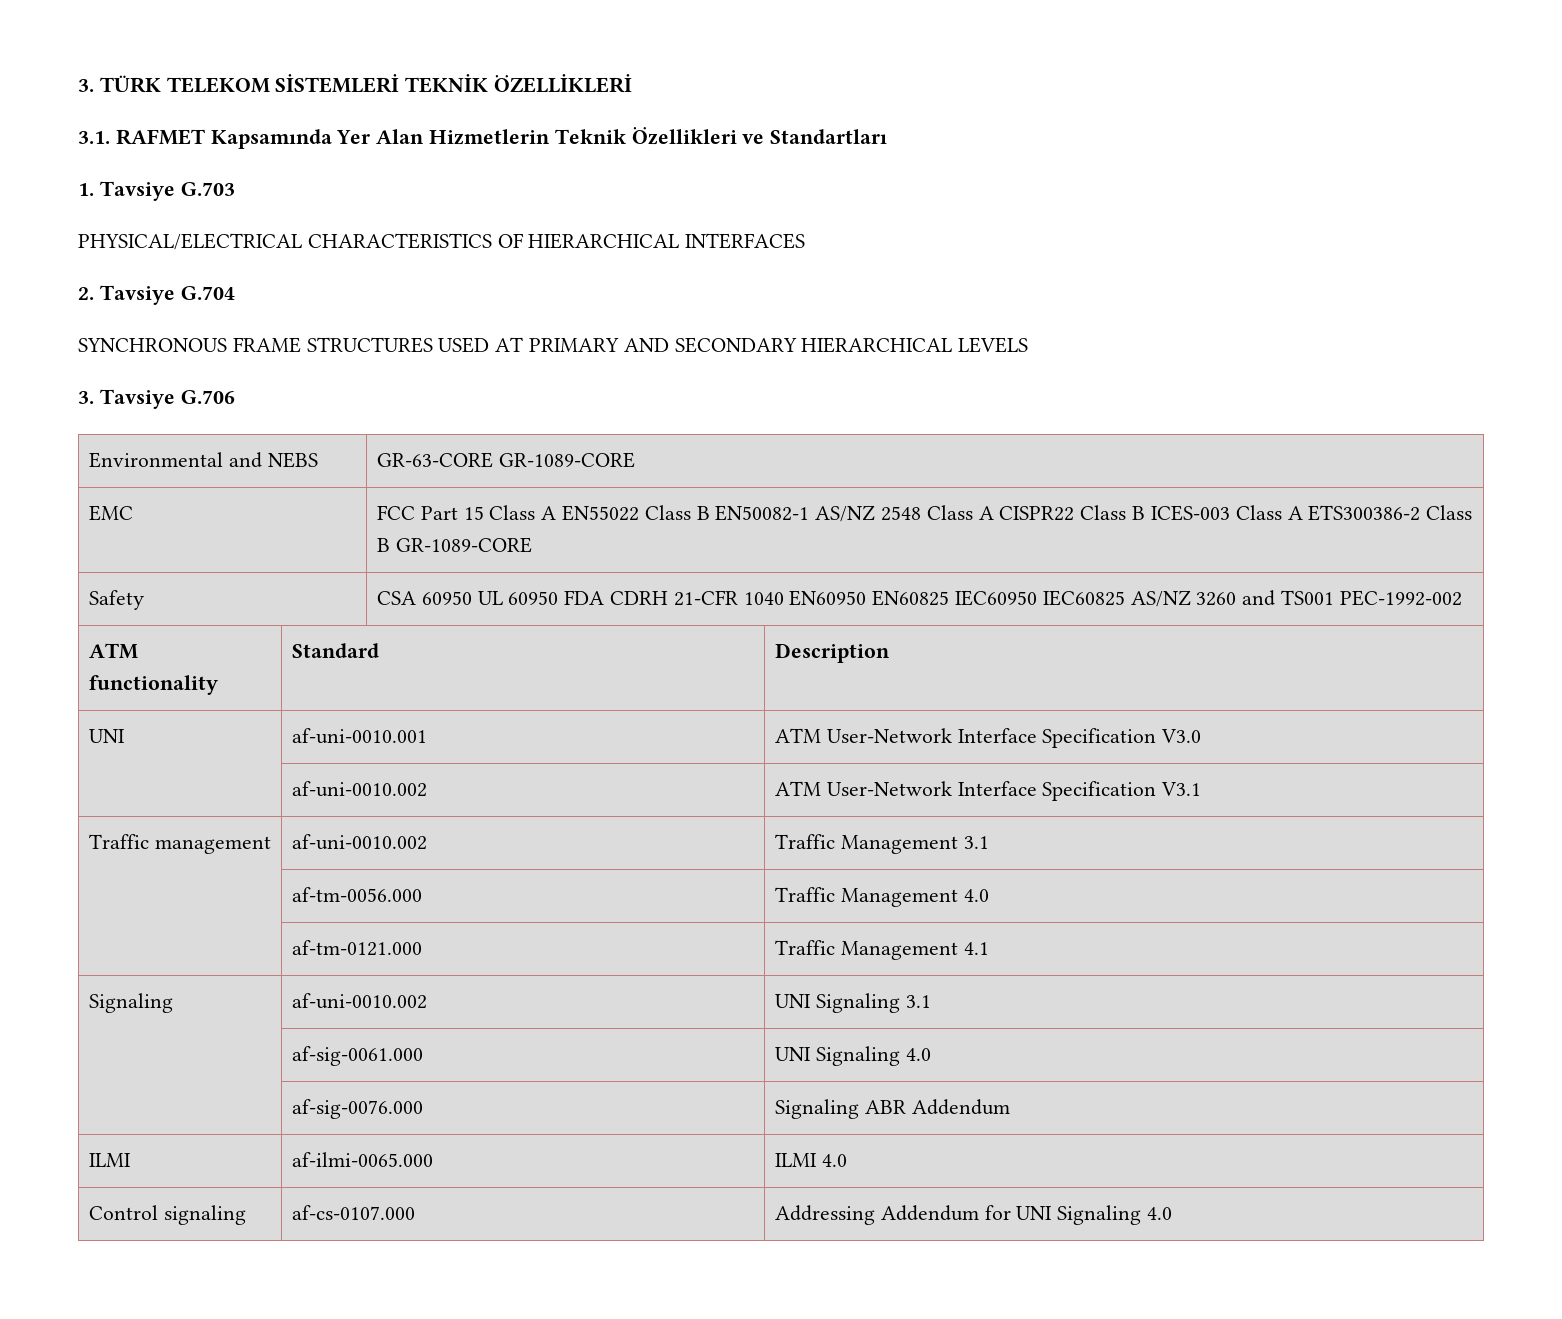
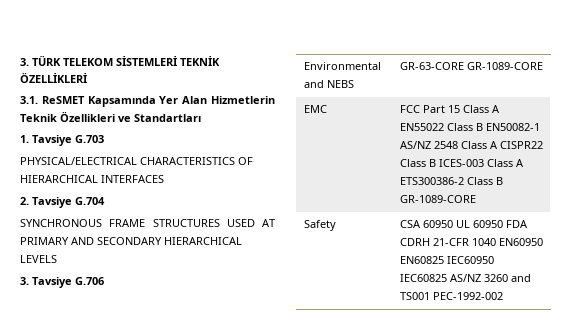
[115,129,205,145] RAFMET -> [41,96,85,104] ReSMET
[89,643,139,659] [89,675,219,695] [292,643,380,658] [775,643,891,663] [89,729,126,743] [292,728,428,744] [775,728,1202,748] [292,781,428,797] [775,781,1202,801] [89,834,271,854] [292,834,428,850] [775,834,989,854] [292,887,423,902] [775,887,989,907] [292,940,423,956] [775,940,989,960] [89,993,174,1013] [292,993,428,1009] [775,993,931,1013] [292,1046,424,1066] [775,1046,931,1066] [292,1099,424,1119] [775,1099,1010,1119] [89,1153,132,1167] [292,1152,434,1167] [775,1153,847,1167] [89,1205,246,1225] [292,1205,416,1220] [775,1205,1173,1225] // ATM functionality | Standard | Description // UNI | af-uni-0010.001 | ATM User-Network Interface Specification V3.0 // | af-uni-0010.002 | ATM User-Network Interface Specification V3.1 // Traffic management | af-uni-0010.002 | Traffic Management 3.1 // | af-tm-0056.000 | Traffic Management 4.0 // | af-tm-0121.000 | Traffic Management 4.1 // Signaling | af-uni-0010.002 | UNI Signaling 3.1 // | af-sig-0061.000 | UNI Signaling 4.0 // | af-sig-0076.000 | Signaling ABR Addendum // ILMI | af-ilmi-0065.000 | ILMI 4.0 // Control signaling | af-cs-0107.000 | Addressing Addendum for UNI Signaling 4.0 -> (503, 296) none

